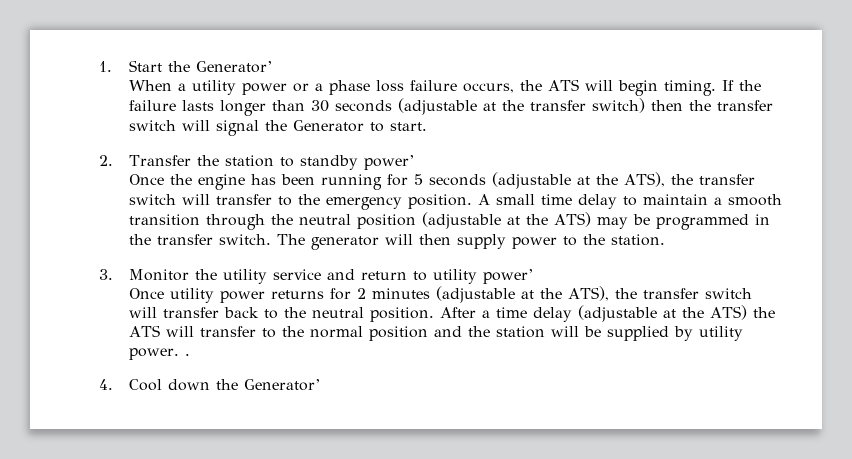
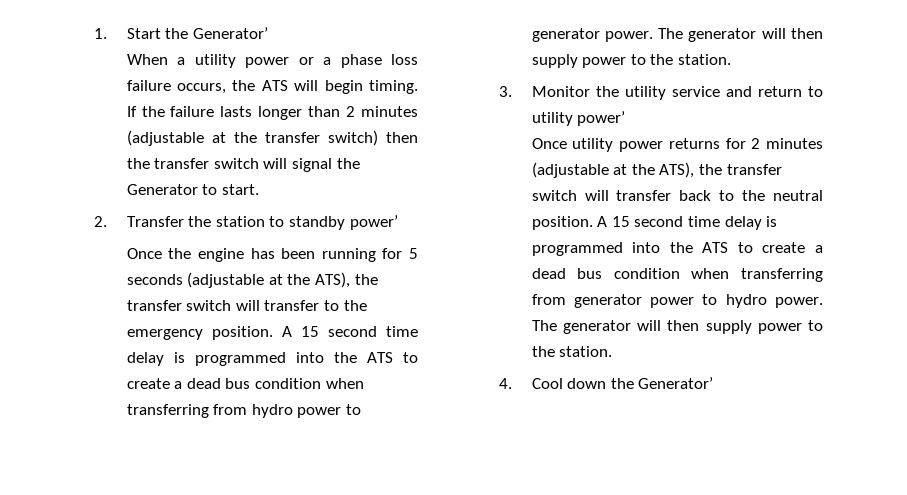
[310,100,392,112] 30 seconds -> [346,106,419,117] 2 minutes
[495,194,782,209] [128,212,770,230] [128,234,271,245] small time delay to maintain a smooth transition through the neutral position (adjustable at the ATS) may be programmed in the transfer switch. -> [300,326,418,337] [126,352,419,366] [126,378,364,389] [126,404,362,418] [531,28,653,42] 15 second time delay is programmed into the ATS to create a dead bus condition when transferring from hydro power to generator power.
[439,305,775,322] [128,325,743,341] [128,348,190,360] After a time delay (adjustable at the ATS) the ATS will transfer to the normal position and the station will be supplied by utility power. . -> [597,216,778,230] [531,242,823,256] [531,268,823,282] [531,294,823,308] [531,320,823,334] [531,346,613,357] A 15 second time delay is programmed into the ATS to create a dead bus condition when transferring from generator power to hydro power. The generator will then supply power to the station.

